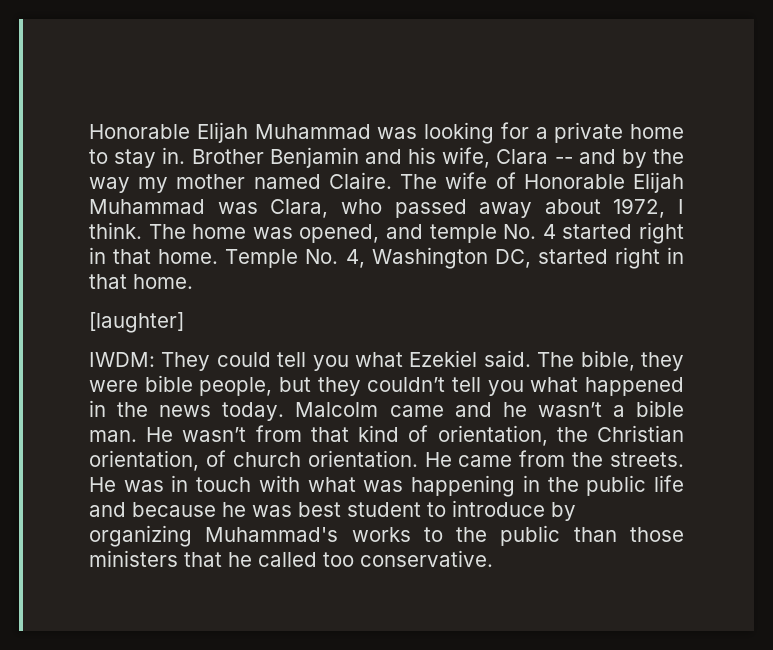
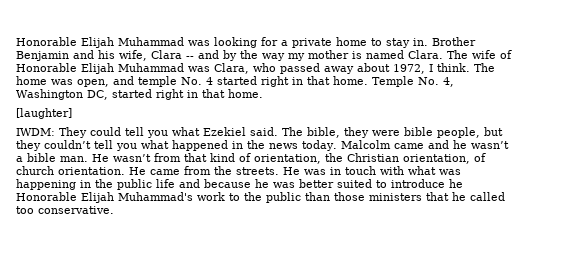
[253,172,392,189] named Claire. -> [352,50,443,59] is named Clara.
[299,224,380,243] opened, -> [77,79,109,87] open,
[298,500,576,521] [89,525,411,547] best student to introduce by organizing Muhammad's works -> [299,179,463,188] [16,192,225,203] better suited to introduce he Honorable Elijah Muhammad's work

